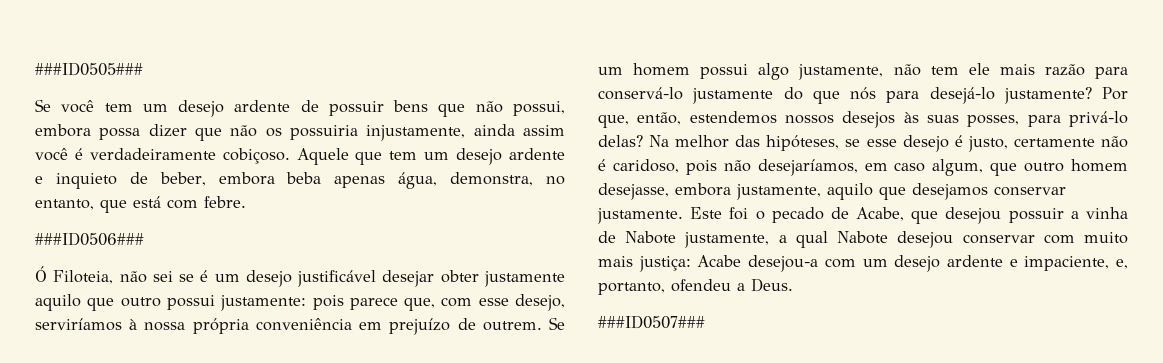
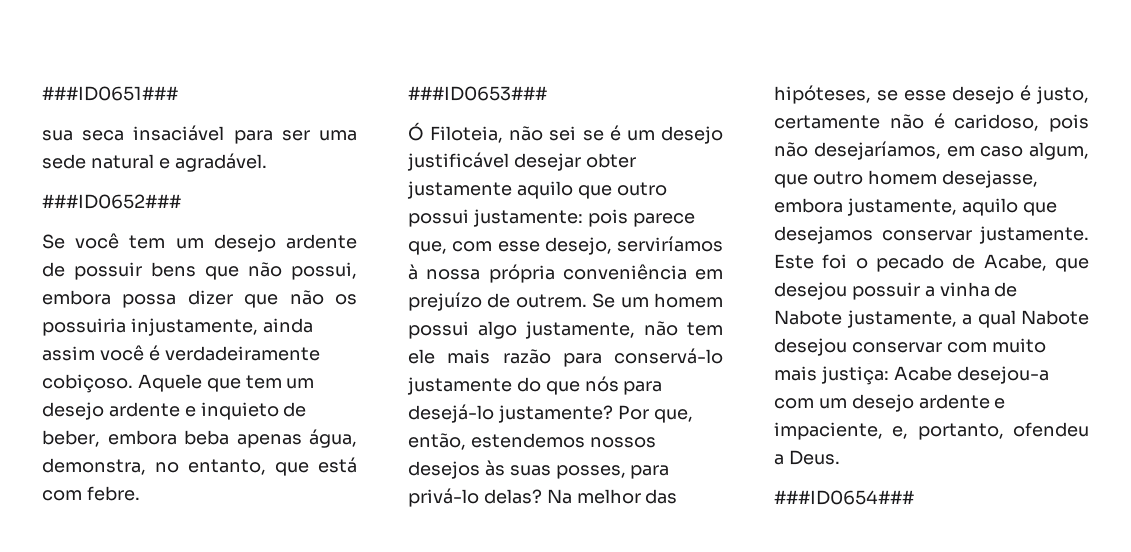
[35,62,143,76] ###ID0505### -> [42,86,178,101] [42,125,357,144] [42,153,267,172] [42,194,181,209] ###ID0651### // sua seca insaciável para ser uma sede natural e agradável. // ###ID0652###
[35,232,144,246] ###ID0506### -> [408,86,547,101] ###ID0653###
[598,315,705,329] ###ID0507### -> [774,490,914,505] ###ID0654###

